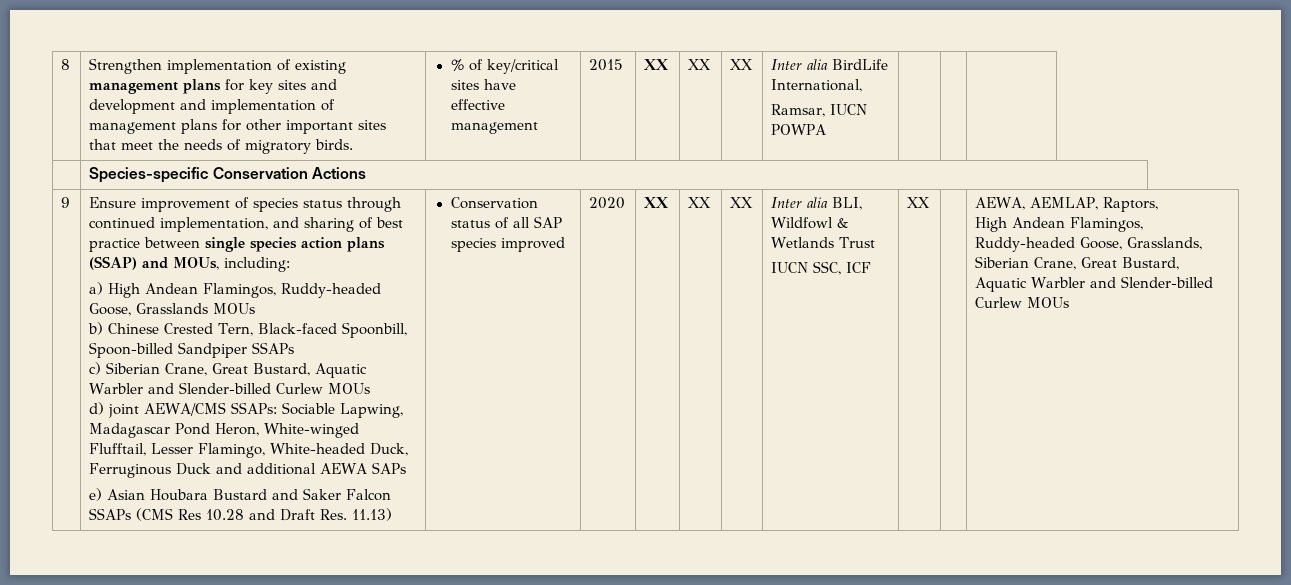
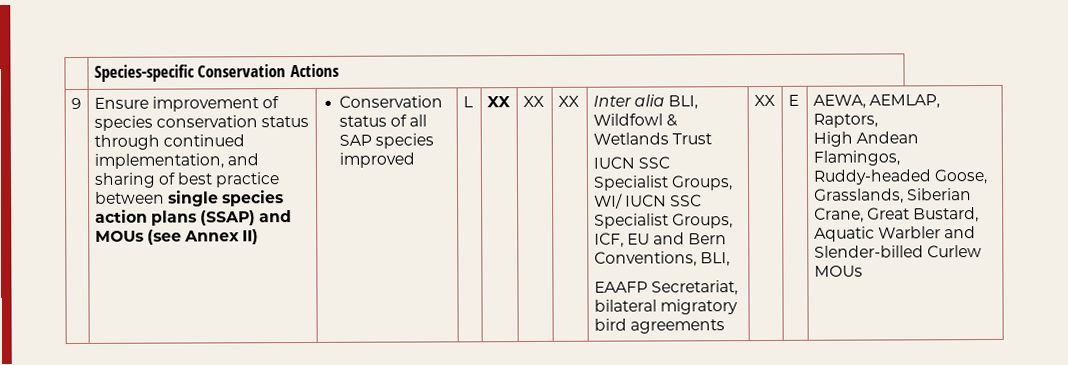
[61,59,71,70] [89,58,347,74] [89,79,338,94] [89,99,336,114] [89,119,387,134] [89,139,354,154] [450,59,559,74] [450,79,516,90] [450,99,505,110] [450,122,538,134] [589,59,624,71] [644,59,670,70] [688,59,712,70] [730,59,754,70] [771,59,889,70] [771,79,863,92] [771,104,868,117] [771,124,827,135] 8 | Strengthen implementation of existing management plans for key sites and development and implementation of management plans for other important sites that meet the needs of migratory birds. | % of key/critical sites have effective management | 2015 | XX | XX | XX | Inter alia BirdLife International, // Ramsar, IUCN POWPA | | | // -> (93, 73) none
(299, 205) none -> [156,115,259,128] conservation
[173,257,291,272] [89,282,382,298] [89,303,256,316] [88,322,408,338] [89,342,295,358] [89,362,368,378] [89,382,371,394] [89,402,404,418] [89,423,360,438] [89,443,409,458] [89,462,407,478] [89,488,392,501] [89,508,393,521] MOUs, including: // a) High Andean Flamingos, Ruddy-headed Goose, Grasslands MOUs // b) Chinese Crested Tern, Black-faced Spoonbill, Spoon-billed Sandpiper SSAPs // c) Siberian Crane, Great Bustard, Aquatic Warbler and Slender-billed Curlew MOUs // d) joint AEWA/CMS SSAPs: Sociable Lapwing, Madagascar Pond Heron, White-winged Flufftail, Lesser Flamingo, White-headed Duck, Ferruginous Duck and additional AEWA SAPs // e) Asian Houbara Bustard and Saker Falcon SSAPs (CMS Res 10.28 and Draft Res. 11.13) -> [94,229,260,245] MOUs (see Annex II)
[589,197,626,209] 2020 -> [462,96,473,108] L
[813,261,872,275] [907,197,931,208] SSC, ICF | XX | -> [638,156,671,169] [592,175,734,191] [593,193,703,209] [593,213,734,229] [593,232,728,248] [593,251,731,267] [593,280,739,296] [593,299,739,315] [593,318,726,334] [753,94,775,107] [787,94,799,106] SSC Specialist Groups, WI/ IUCN SSC Specialist Groups, ICF, EU and Bern Conventions, BLI, // EAAFP Secretariat, bilateral migratory bird agreements | XX | E

